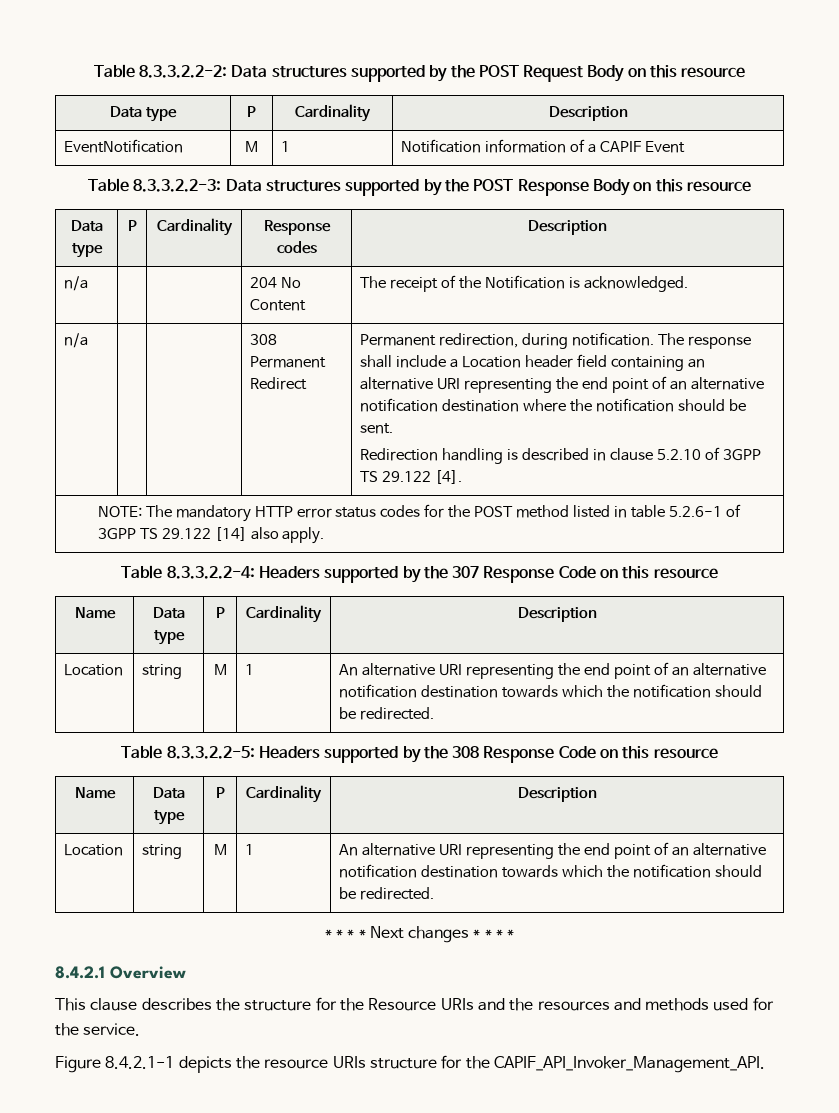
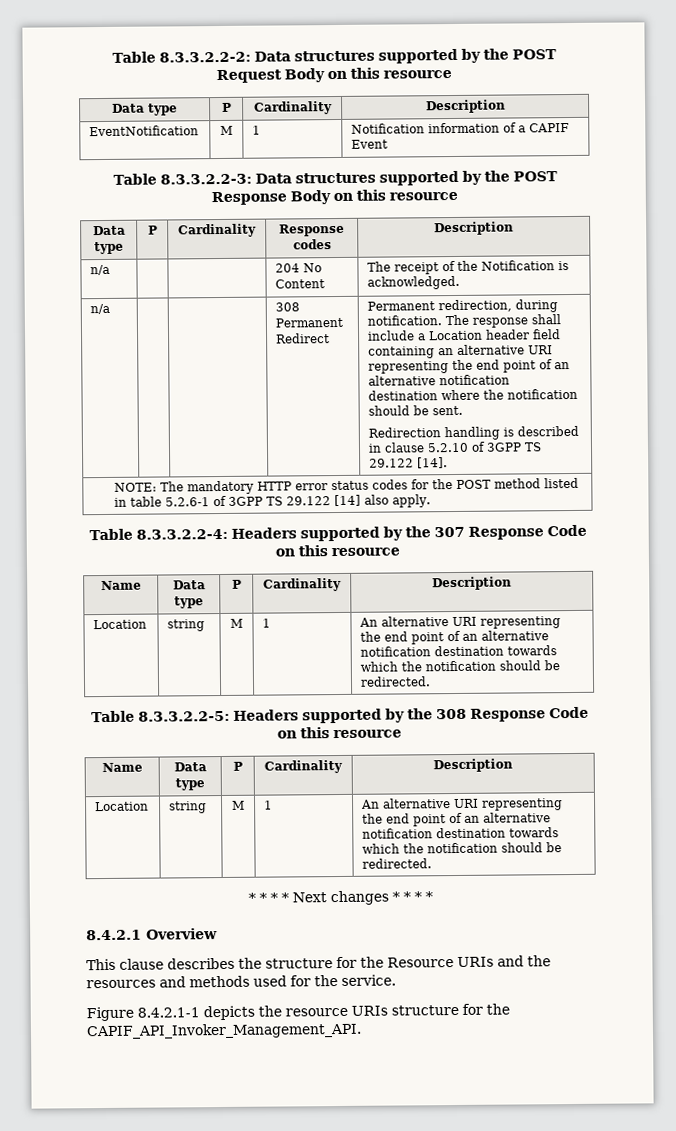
[435,470,463,484] [4]. -> [417,457,449,469] [14].

